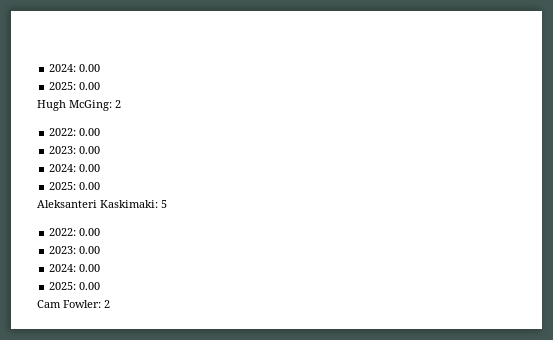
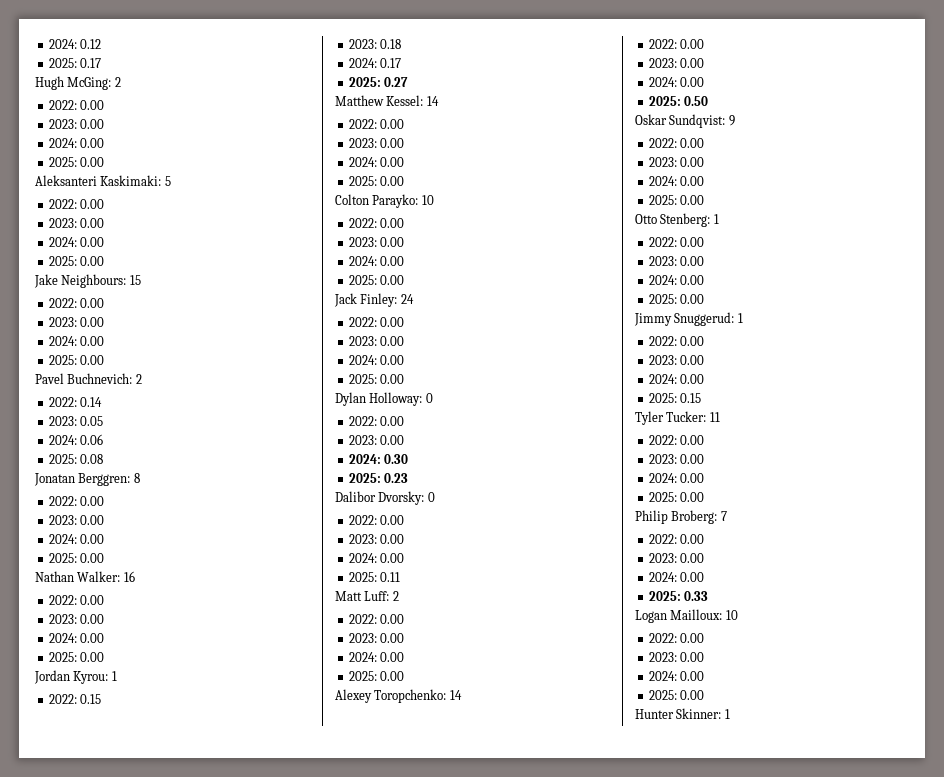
[49,64,101,72] [49,82,101,90] 2024: 0.00 // 2025: 0.00 -> [48,39,102,49] [48,58,102,68] 2024: 0.12 // 2025: 0.17
[37,300,110,308] Cam Fowler: 2 -> [34,274,141,288] [48,298,105,308] [48,317,105,327] [48,336,105,346] [48,355,105,365] [35,373,142,384] [48,397,103,407] [48,416,104,426] [48,434,104,445] [48,454,104,464] [34,473,140,486] [48,496,105,506] [48,515,105,525] [48,534,105,544] [48,553,105,563] [35,571,135,582] [48,595,105,605] [48,614,105,624] [48,633,105,643] [48,652,105,662] [34,670,117,684] [48,694,102,704] [348,39,402,49] [348,58,402,68] [348,77,409,87] [335,95,439,106] [348,119,405,129] [348,138,405,148] [348,157,405,167] [348,176,405,186] [335,194,434,208] [348,218,405,228] [348,237,405,247] [348,256,405,266] [348,275,405,285] [334,293,414,307] [348,317,405,327] [348,336,405,346] [348,355,405,365] [348,374,405,384] [335,392,433,406] [348,416,405,426] [348,435,405,445] [348,454,409,464] [348,473,409,483] [335,491,435,505] [348,515,405,525] [348,534,405,544] [348,553,405,563] [348,572,401,582] [335,591,399,601] [348,614,405,624] [348,633,405,643] [348,652,405,662] [348,671,405,681] [335,689,462,703] [648,39,705,49] [648,58,705,68] [648,77,705,87] [648,96,709,106] [635,114,735,128] [648,138,705,148] [648,157,705,167] [648,176,705,186] [648,195,705,205] [635,213,719,227] [648,237,705,247] [648,256,705,266] [648,275,705,285] [648,294,705,304] [634,312,743,326] [648,336,705,346] [648,355,705,365] [648,374,705,384] [648,393,702,403] [635,411,720,425] [648,435,705,445] [648,454,705,464] [648,473,705,483] [648,492,705,502] [635,510,727,524] [648,534,705,544] [648,553,705,563] [648,572,705,582] [648,591,709,601] [635,609,738,623] [648,633,705,643] [648,652,705,662] [648,671,705,681] [648,690,705,700] [635,708,730,719] Jake Neighbours: 15 // 2022: 0.00 // 2023: 0.00 // 2024: 0.00 // 2025: 0.00 // Pavel Buchnevich: 2 // 2022: 0.14 // 2023: 0.05 // 2024: 0.06 // 2025: 0.08 // Jonatan Berggren: 8 // 2022: 0.00 // 2023: 0.00 // 2024: 0.00 // 2025: 0.00 // Nathan Walker: 16 // 2022: 0.00 // 2023: 0.00 // 2024: 0.00 // 2025: 0.00 // Jordan Kyrou: 1 // 2022: 0.15 // 2023: 0.18 // 2024: 0.17 // 2025: 0.27 // Matthew Kessel: 14 // 2022: 0.00 // 2023: 0.00 // 2024: 0.00 // 2025: 0.00 // Colton Parayko: 10 // 2022: 0.00 // 2023: 0.00 // 2024: 0.00 // 2025: 0.00 // Jack Finley: 24 // 2022: 0.00 // 2023: 0.00 // 2024: 0.00 // 2025: 0.00 // Dylan Holloway: 0 // 2022: 0.00 // 2023: 0.00 // 2024: 0.30 // 2025: 0.23 // Dalibor Dvorsky: 0 // 2022: 0.00 // 2023: 0.00 // 2024: 0.00 // 2025: 0.11 // Matt Luff: 2 // 2022: 0.00 // 2023: 0.00 // 2024: 0.00 // 2025: 0.00 // Alexey Toropchenko: 14 // 2022: 0.00 // 2023: 0.00 // 2024: 0.00 // 2025: 0.50 // Oskar Sundqvist: 9 // 2022: 0.00 // 2023: 0.00 // 2024: 0.00 // 2025: 0.00 // Otto Stenberg: 1 // 2022: 0.00 // 2023: 0.00 // 2024: 0.00 // 2025: 0.00 // Jimmy Snuggerud: 1 // 2022: 0.00 // 2023: 0.00 // 2024: 0.00 // 2025: 0.15 // Tyler Tucker: 11 // 2022: 0.00 // 2023: 0.00 // 2024: 0.00 // 2025: 0.00 // Philip Broberg: 7 // 2022: 0.00 // 2023: 0.00 // 2024: 0.00 // 2025: 0.33 // Logan Mailloux: 10 // 2022: 0.00 // 2023: 0.00 // 2024: 0.00 // 2025: 0.00 // Hunter Skinner: 1

